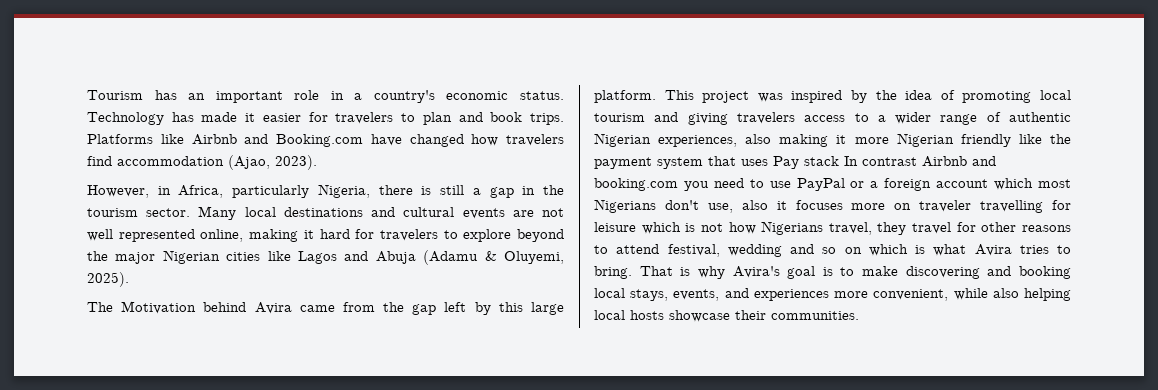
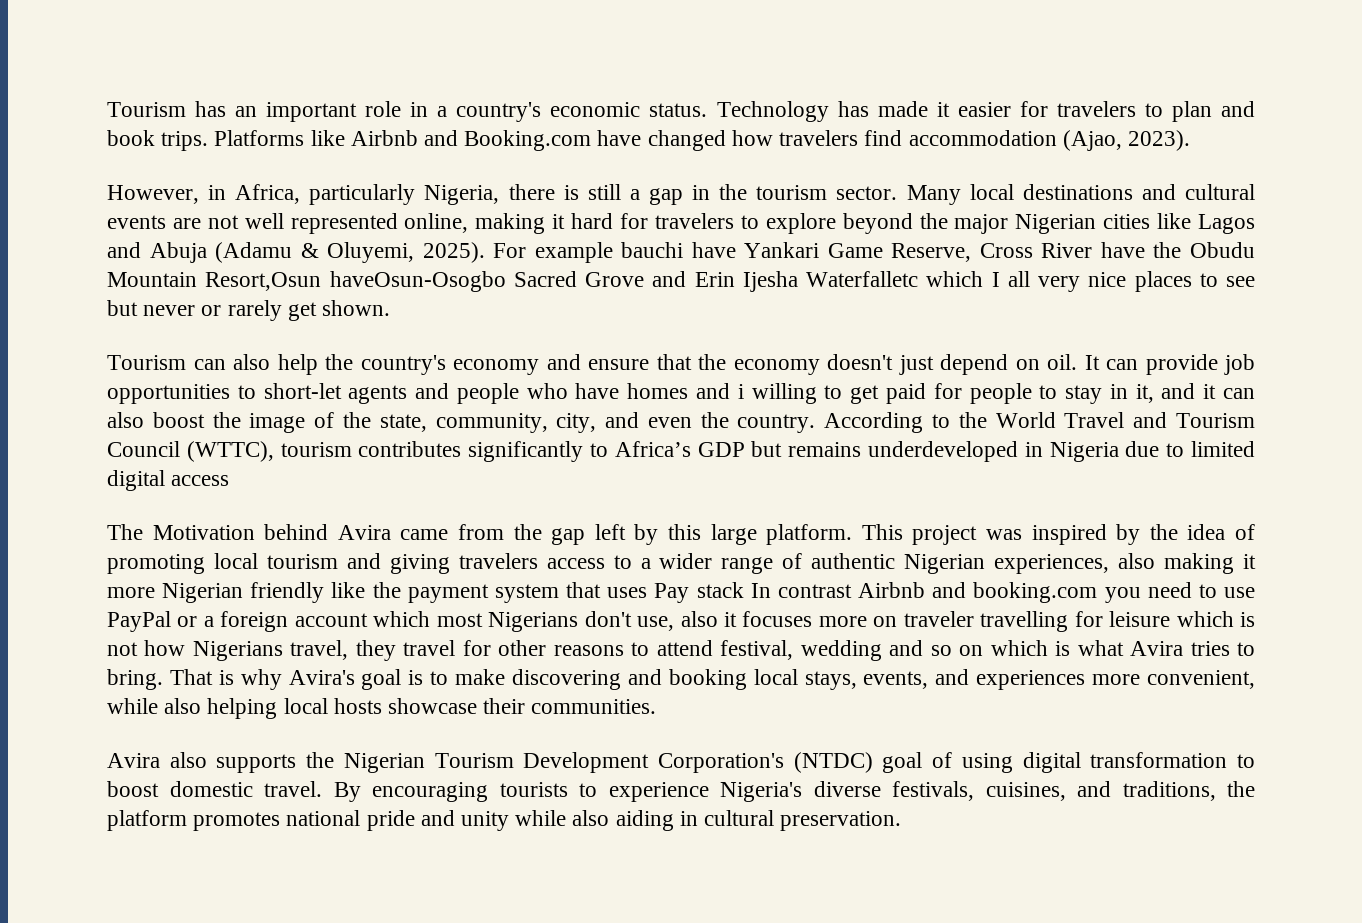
(129, 279) none -> [493,242,1255,263] [107,271,1255,292] [107,300,391,321] [107,354,1255,375] [107,383,1255,404] [107,412,1255,433] [107,441,1255,462] [107,470,230,491] For example bauchi have Yankari Game Reserve, Cross River have the Obudu Mountain Resort,Osun haveOsun-Osogbo Sacred Grove and Erin Ijesha Waterfalletc which I all very nice places to see but never or rarely get shown. // Tourism can also help the country's economy and ensure that the economy doesn't just depend on oil. It can provide job opportunities to short-let agents and people who have homes and i willing to get paid for people to stay in it, and it can also boost the image of the state, community, city, and even the country. According to the World Travel and Tourism Council (WTTC), tourism contributes significantly to Africa’s GDP but remains underdeveloped in Nigeria due to limited digital access
(859, 315) none -> [107,752,1255,773] [107,781,1255,802] [107,810,902,831] // Avira also supports the Nigerian Tourism Development Corporation's (NTDC) goal of using digital transformation to boost domestic travel. By encouraging tourists to experience Nigeria's diverse festivals, cuisines, and traditions, the platform promotes national pride and unity while also aiding in cultural preservation.

